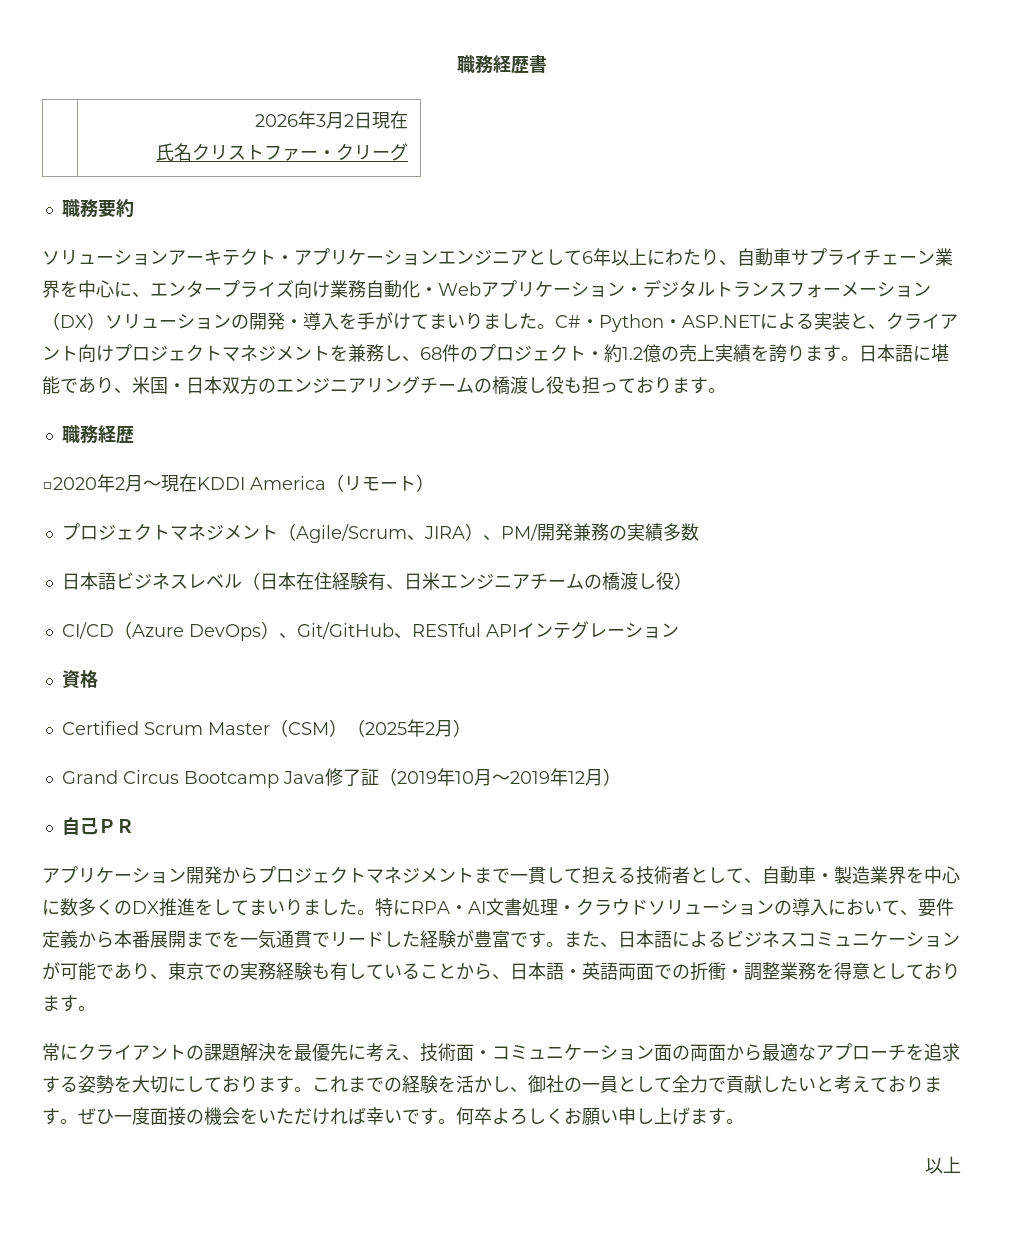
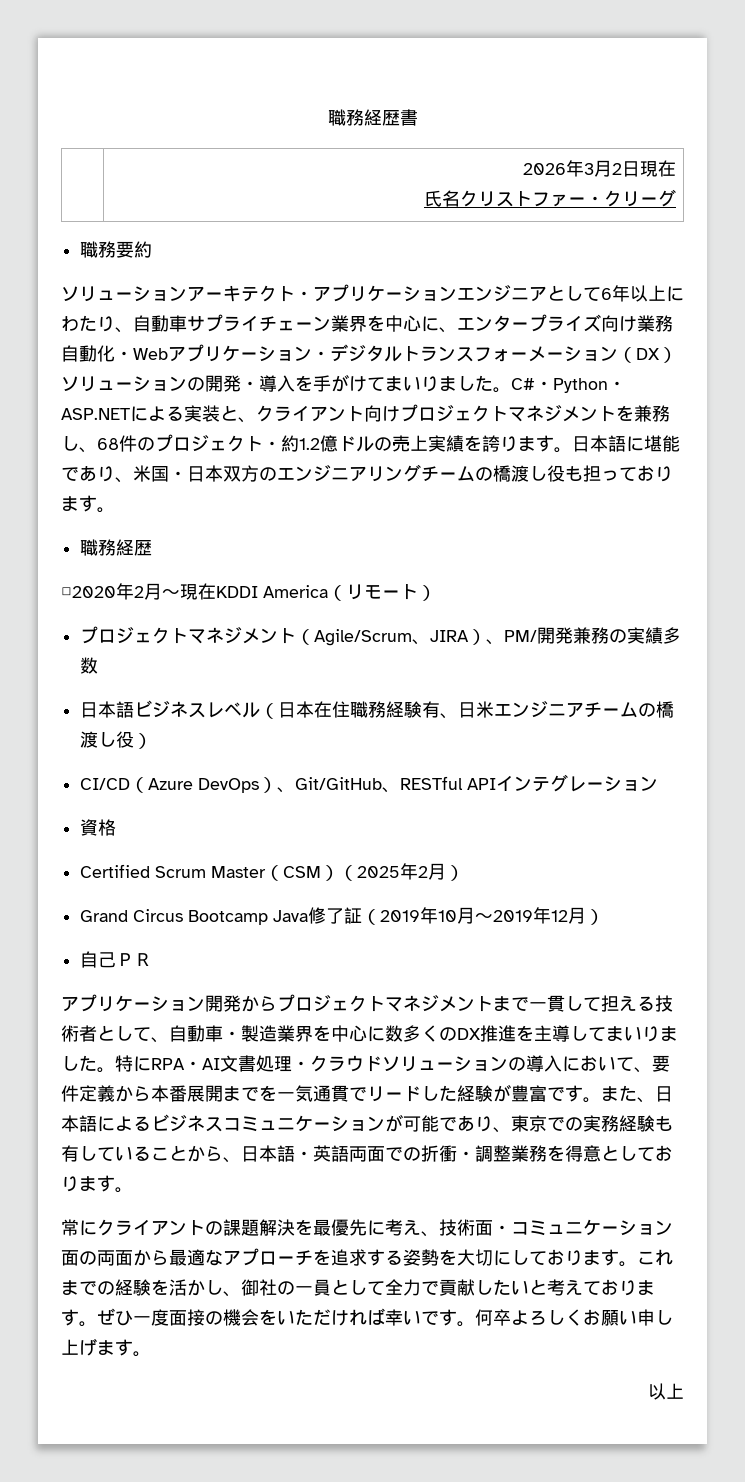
(661, 353) none -> [338,436,374,452] ドル
(332, 581) none -> [350,701,387,718] 職務
(213, 907) none -> [534,1025,570,1042] 主導

